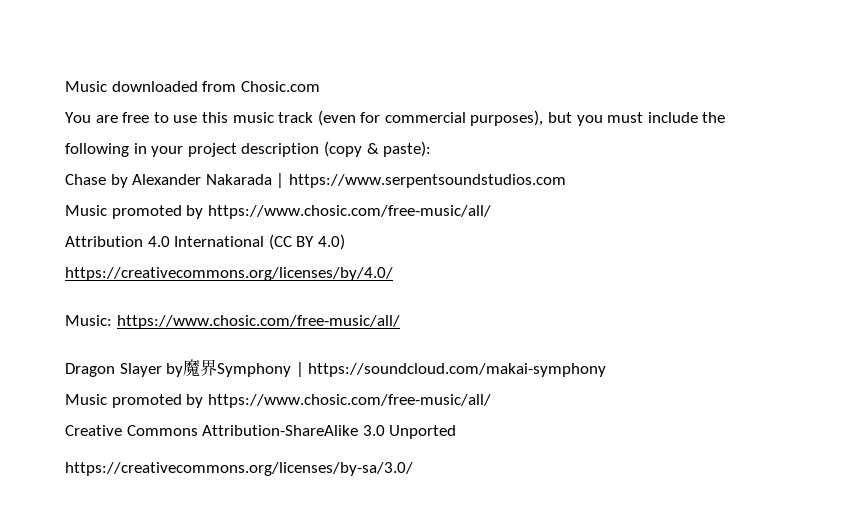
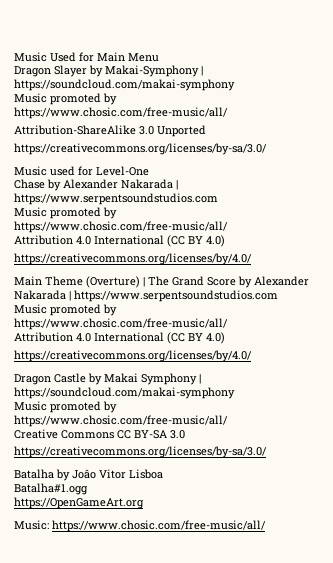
[65,81,320,92] [65,110,726,126] [65,141,432,157] Music downloaded from Chosic.com // You are free to use this music track (even for commercial purposes), but you must include the following in your project description (copy & paste): -> [14,52,159,62] [14,65,203,77] [14,79,235,91] [14,93,117,105] [14,107,228,119] [14,125,206,137] [14,143,267,155] [14,166,149,176] Music Used for Main Menu // Dragon Slayer by Makai-Symphony | https://soundcloud.com/makai-symphony // Music promoted by https://www.chosic.com/free-music/all/ // Attribution-ShareAlike 3.0 Unported // https://creativecommons.org/licenses/by-sa/3.0/ // Music used for Level-One
[65,315,400,329] [65,359,218,377] Music: https://www.chosic.com/free-music/all/ // Dragon Slayer by魔界 -> [14,276,309,288] [14,290,278,302] [14,304,117,316] [14,318,228,330] [14,332,225,344] [14,350,252,362] [14,373,138,385] Main Theme (Overture) | The Grand Score by Alexander Nakarada | https://www.serpentsoundstudios.com // Music promoted by https://www.chosic.com/free-music/all/ // Attribution 4.0 International (CC BY 4.0) // https://creativecommons.org/licenses/by/4.0/ // Dragon Castle by Makai
[202,425,457,439] [65,462,413,476] Attribution-ShareAlike 3.0 Unported // https://creativecommons.org/licenses/by-sa/3.0/ -> [117,430,185,439] [14,446,267,458] [14,469,163,481] [14,483,88,495] [14,497,144,509] [14,520,266,532] CC BY-SA 3.0 // https://creativecommons.org/licenses/by-sa/3.0/ // Batalha by Joâo Vitor Lisboa // Batalha#1.ogg // https://OpenGameArt.org // Music: https://www.chosic.com/free-music/all/

